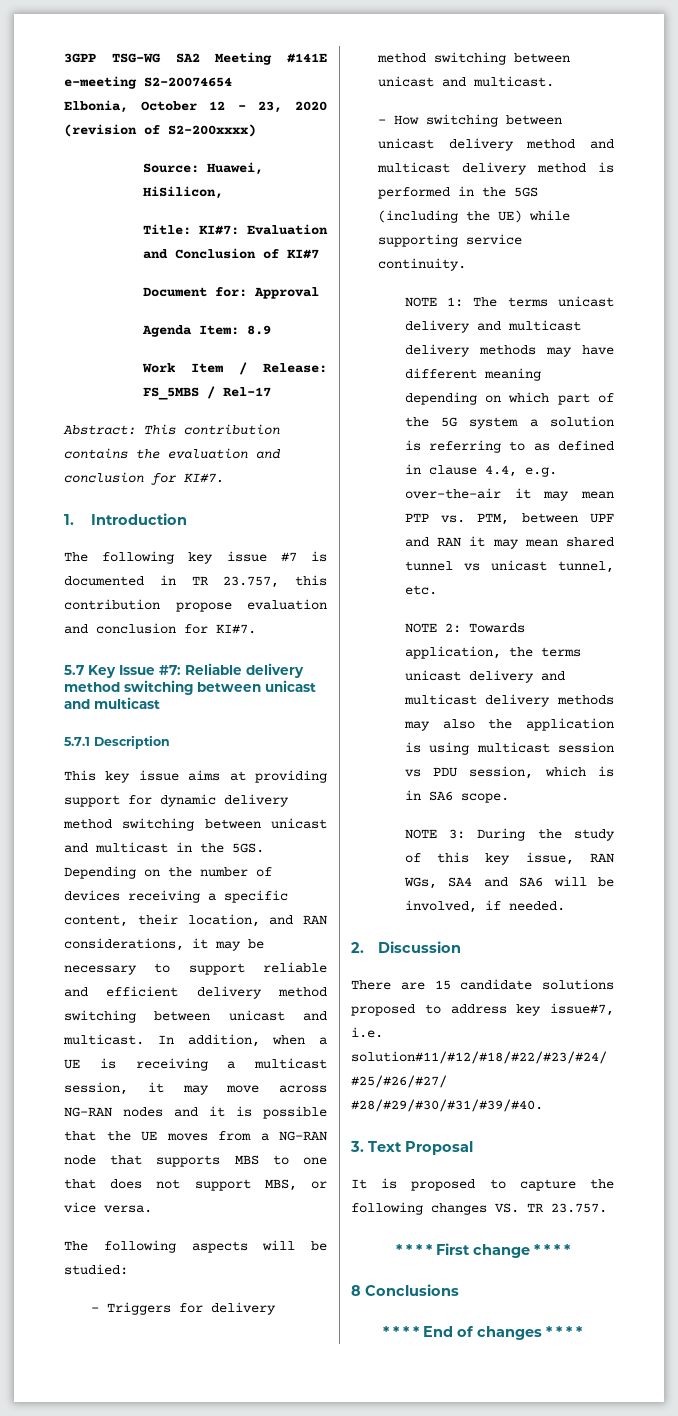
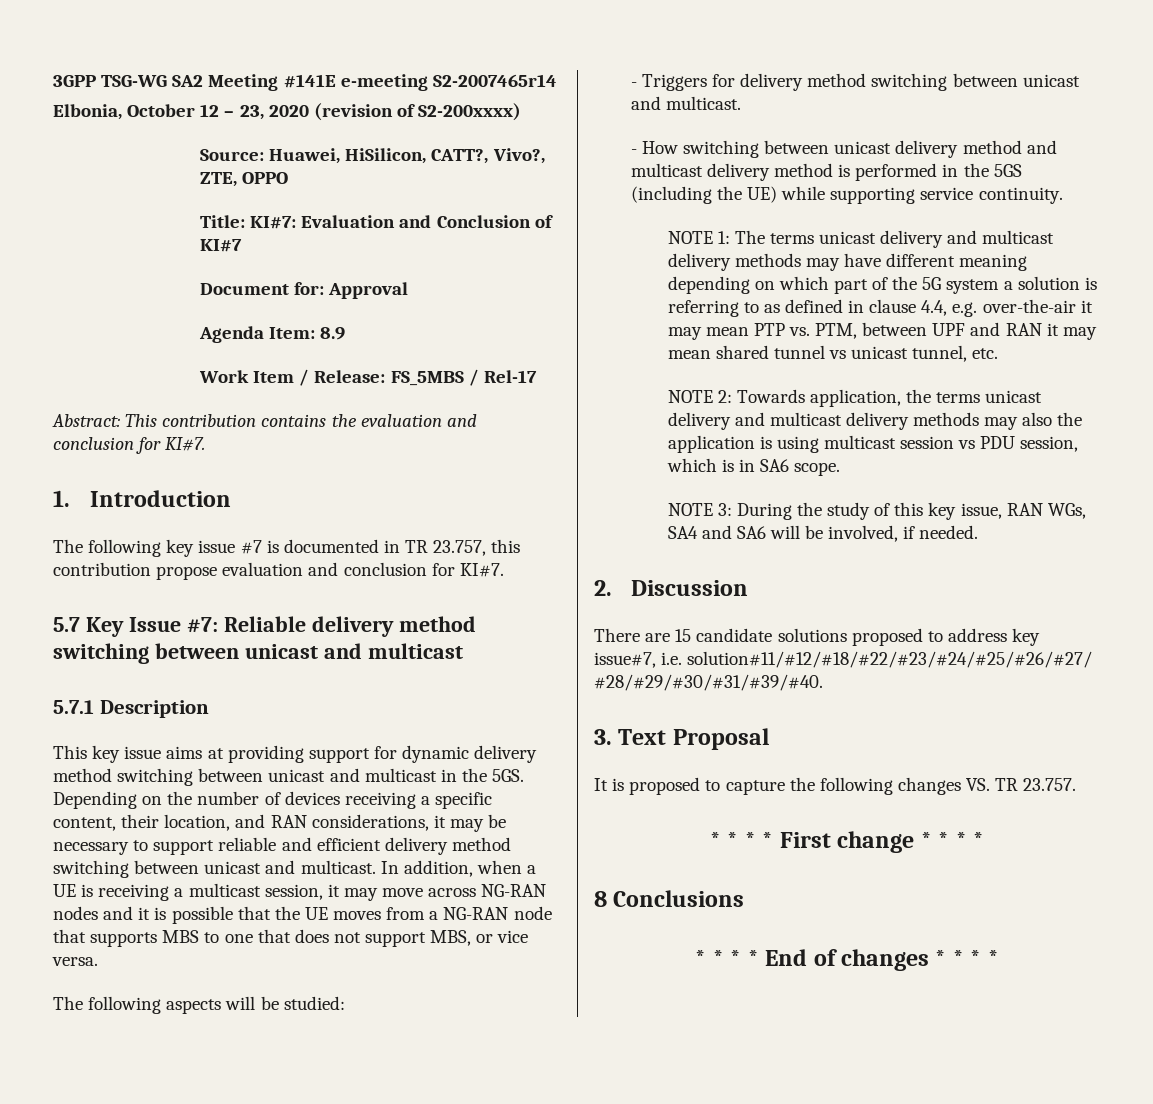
[144,77,232,87] S2-20074654 -> [432,74,557,87] S2-2007465r14
(223, 192) none -> [431,148,545,164] [200,172,289,187] CATT?, Vivo?, ZTE, OPPO

